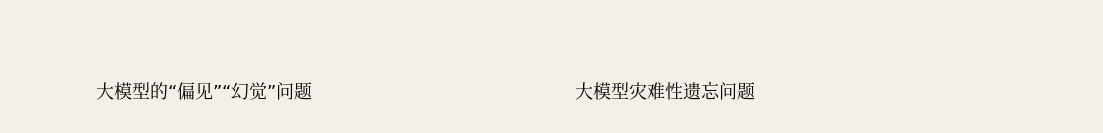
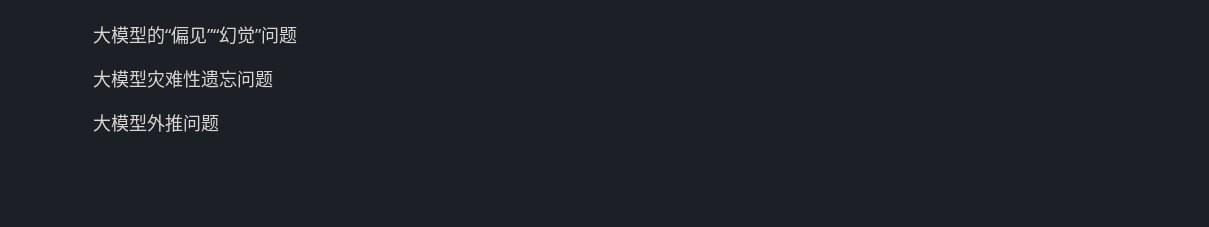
(755, 91) none -> [93,114,219,133] // 大模型外推问题

